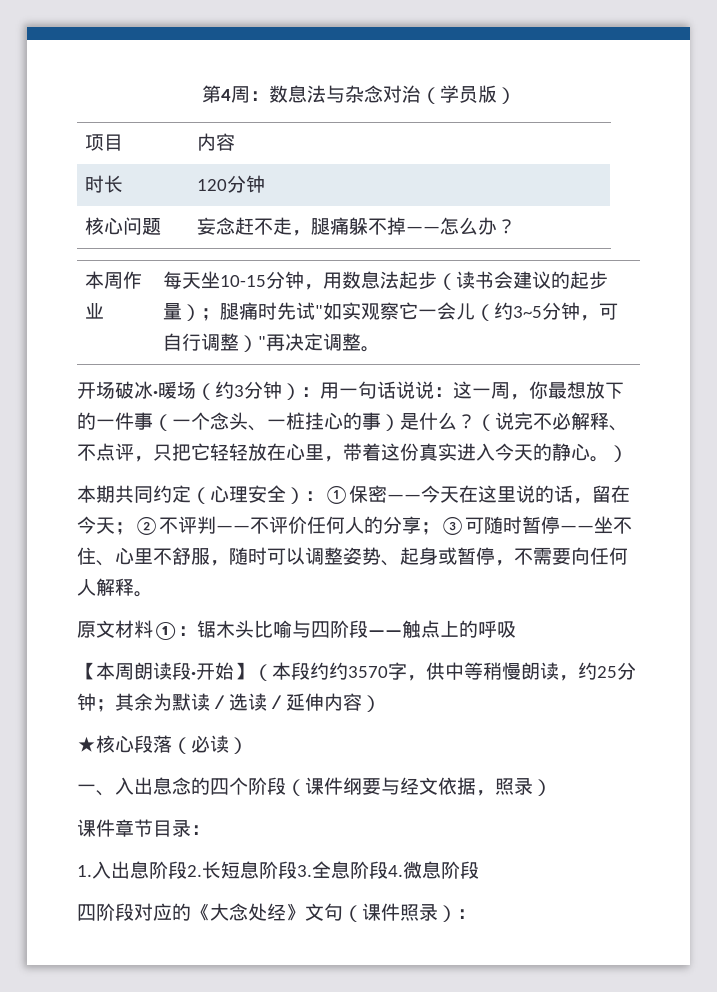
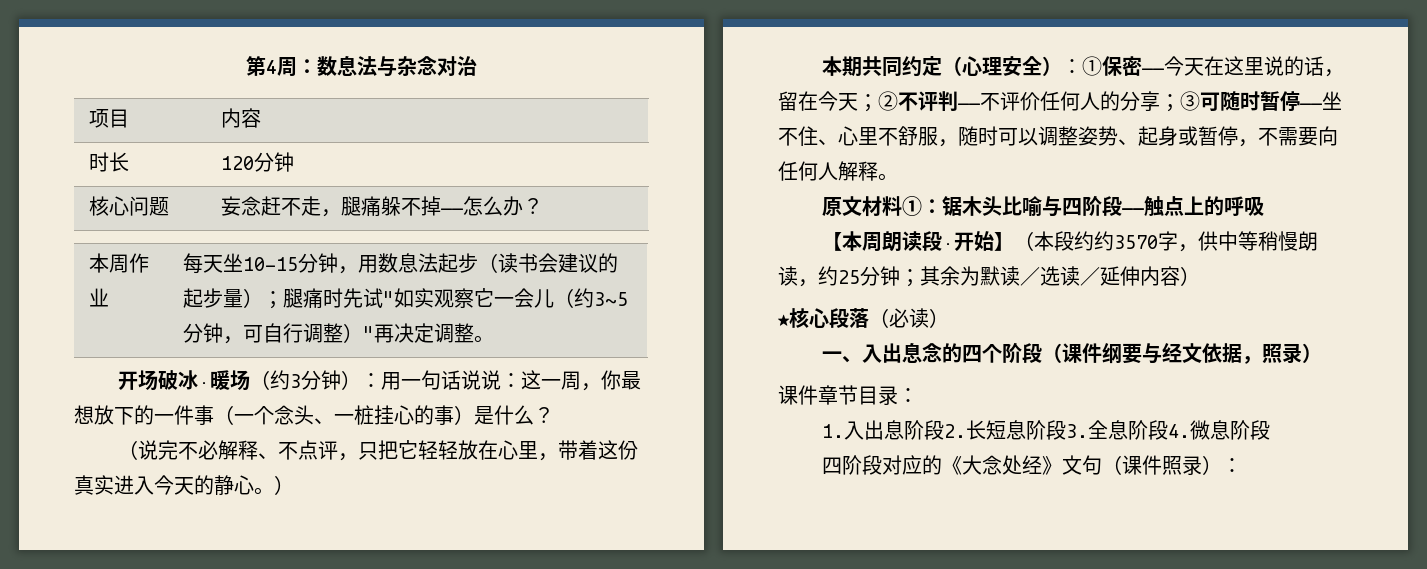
[420,85,516,104] （学员版） -> (477, 66) none
(476, 421) none -> (554, 415) //

